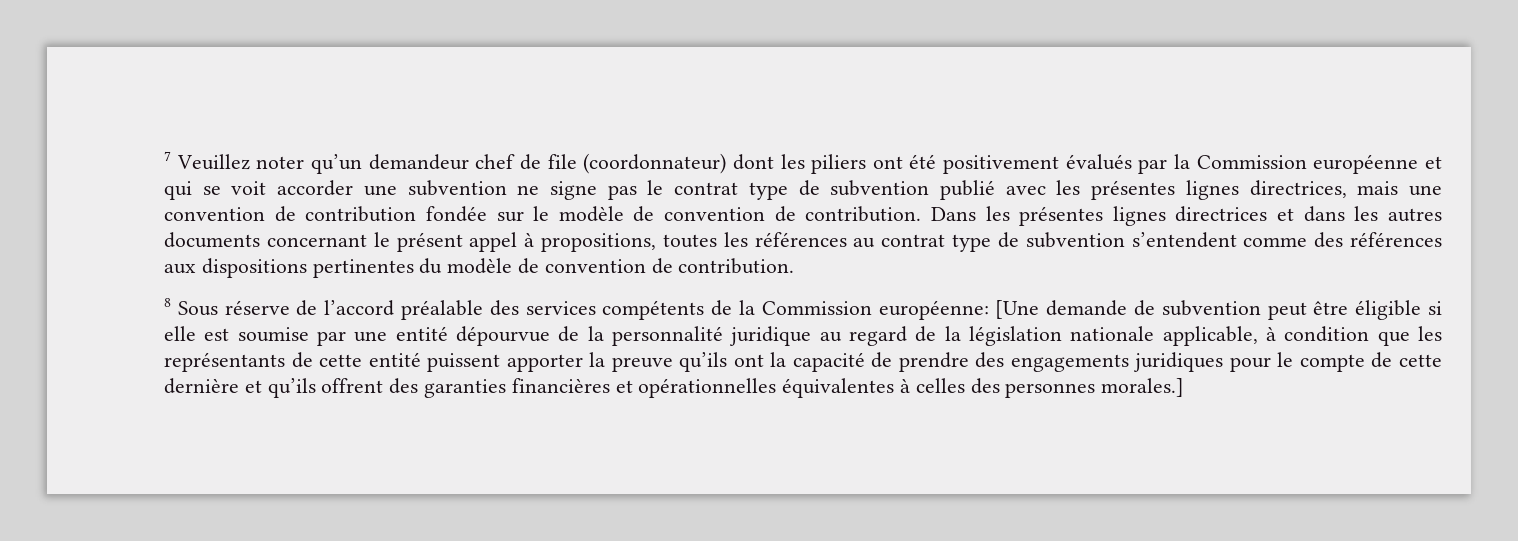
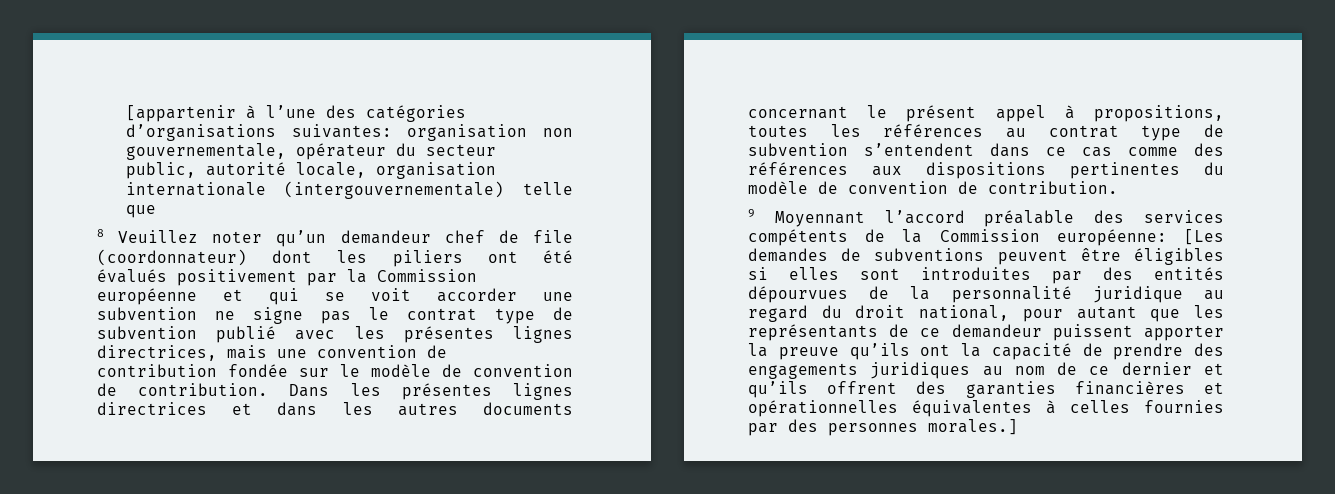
[164,151,171,161] 7 -> [125,105,466,122] [125,124,573,141] [125,143,496,160] [125,162,496,179] [125,181,573,199] [125,205,156,218] [97,229,104,237] [appartenir à l’une des catégories d’organisations suivantes: organisation non gouvernementale, opérateur du secteur public, autorité locale, organisation internationale (intergouvernementale) telle que // 8
[943,154,1132,174] positivement évalués -> [97,269,297,286] évalués positivement
(1237, 240) none -> [990,143,1112,157] dans ce cas
[164,298,318,316] 8 Sous réserve de -> [748,209,865,227] 9 Moyennant
[995,300,1442,320] [164,326,550,346] [Une demande de subvention peut être éligible si elle est soumise par une entité dépourvue -> [1184,229,1224,245] [748,248,1224,265] [748,267,1224,284] [748,286,848,303] [Les demandes de subventions peuvent être éligibles si elles sont introduites par des entités dépourvues
[915,326,1370,346] de la législation nationale applicable, à condition -> [821,305,1137,322] du droit national, pour autant
[319,352,421,367] cette entité -> [920,324,1042,338] ce demandeur
[1229,352,1443,372] [164,378,239,394] pour le compte de cette dernière -> [982,362,1192,376] au nom de ce dernier
(965, 385) none -> [1144,400,1224,413] [748,423,778,436] fournies par

